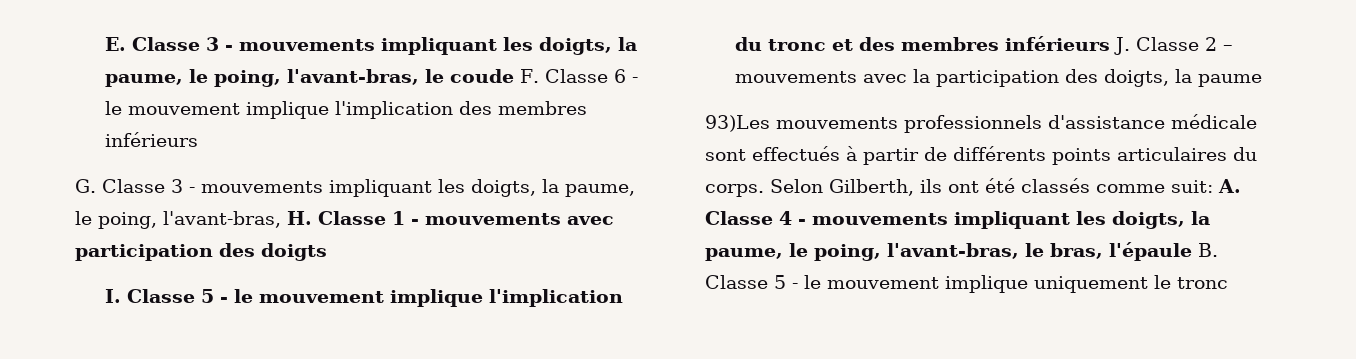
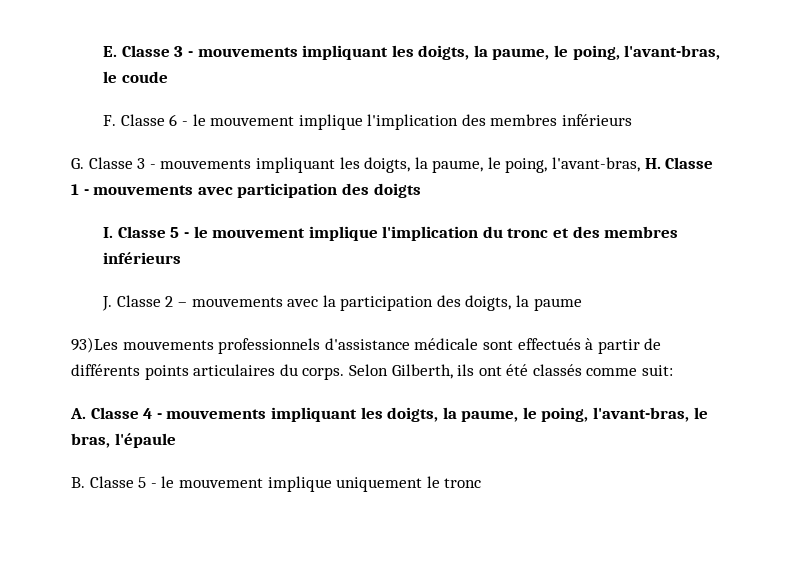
(515, 76) none -> (168, 77) //
(1111, 43) none -> (182, 258) //
(1213, 186) none -> (674, 370) //
(1192, 251) none -> (176, 440) //

